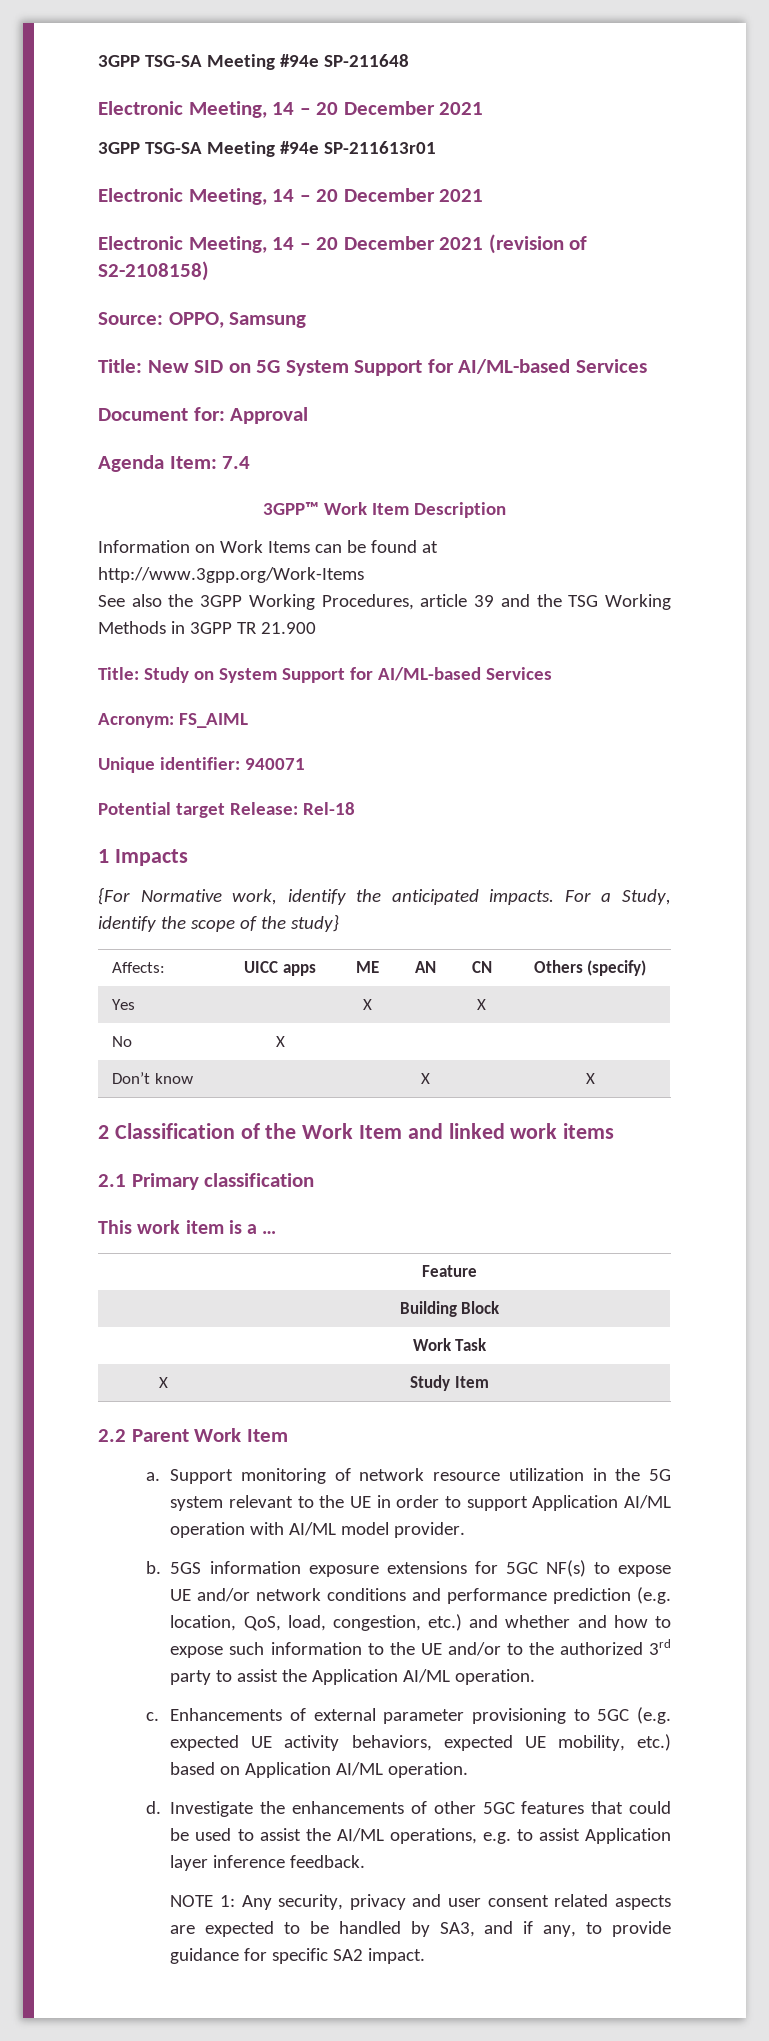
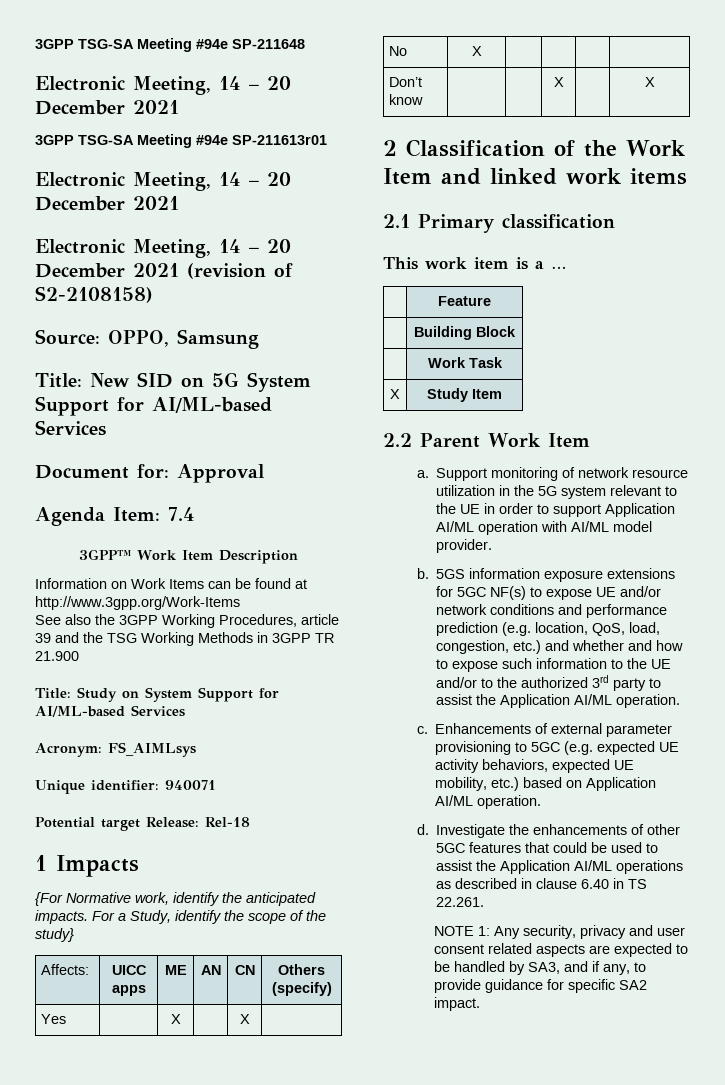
[178,713,248,728] FS_AIML -> [108,742,196,757] FS_AIMLsys
[336,1828,671,1844] [170,1855,366,1871] AI/ML operations, e.g. to assist Application layer inference feedback. -> [500,860,684,874] [436,878,648,889] [436,897,485,907] Application AI/ML operations as described in clause 6.40 in TS 22.261.

